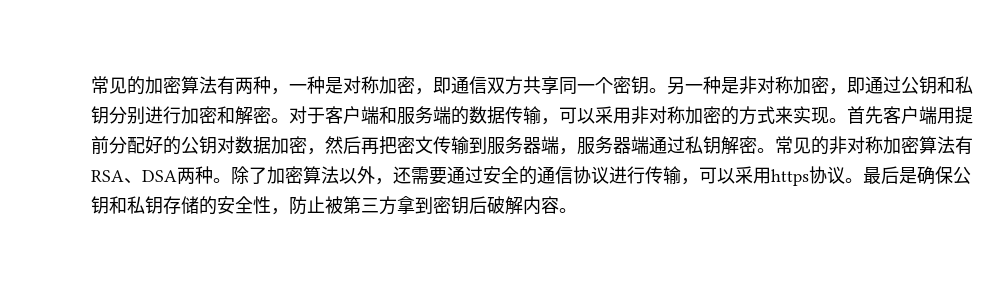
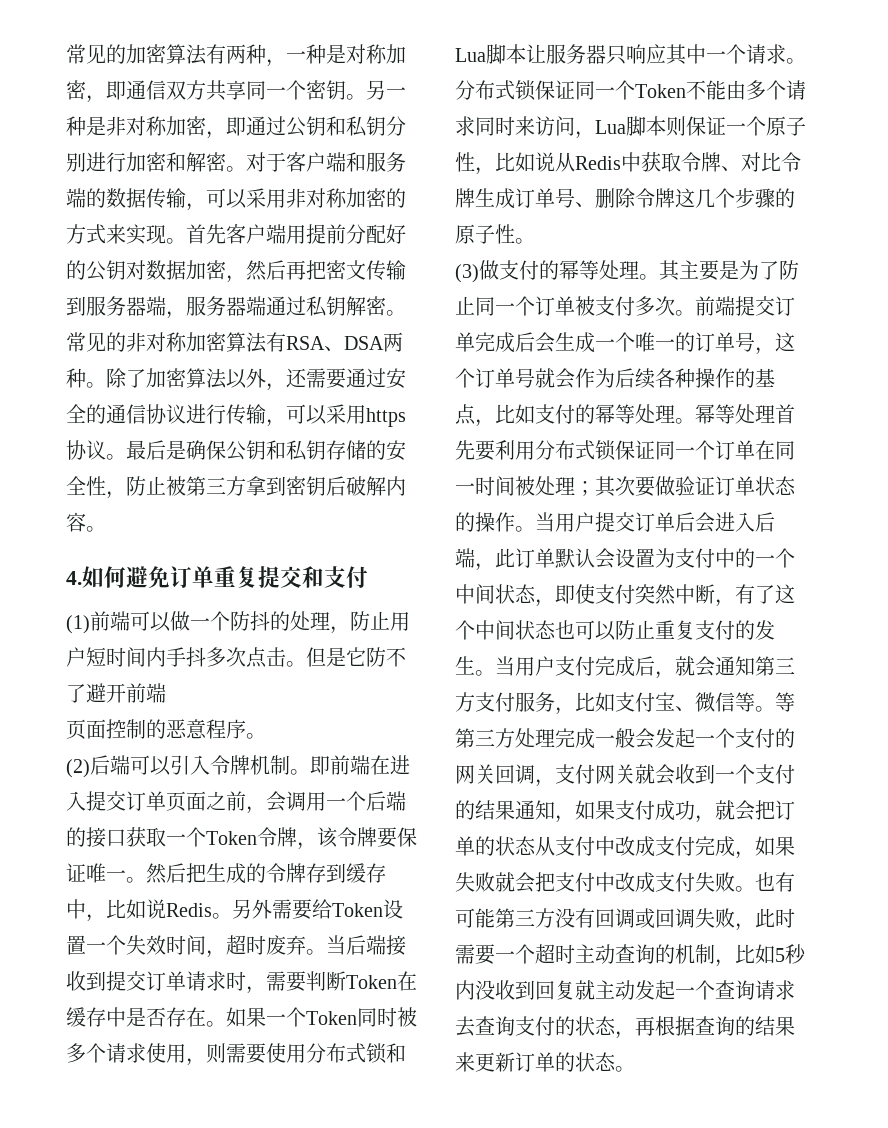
(577, 210) none -> [66,566,368,588] [66,611,410,634] [66,647,406,668] [66,683,166,703] [66,719,266,739] [66,755,410,778] [66,791,406,814] [66,827,417,850] [66,863,386,884] [66,899,403,922] [66,935,406,958] [66,971,417,994] [66,1007,417,1027] [66,1043,406,1066] [455,44,806,65] [455,80,806,101] [455,116,806,139] [455,152,801,175] [455,188,795,209] [455,224,535,244] [455,260,799,283] [455,296,795,316] [455,332,795,355] [455,368,775,389] [455,404,795,427] [455,440,795,461] [455,476,796,497] [455,512,775,533] [455,548,795,571] [455,584,795,607] [455,620,775,641] [455,656,795,679] [455,692,795,715] [455,728,795,749] [455,764,795,787] [455,800,795,823] [455,836,795,859] [455,872,795,893] [455,908,795,931] [455,944,806,967] [455,980,795,1000] [455,1016,795,1039] [455,1052,635,1072] // 4.如何避免订单重复提交和支付 // (1)前端可以做一个防抖的处理，防止用户短时间内手抖多次点击。但是它防不了避开前端 // 页面控制的恶意程序。 // (2)后端可以引入令牌机制。即前端在进入提交订单页面之前，会调用一个后端的接口获取一个Token令牌，该令牌要保证唯一。然后把生成的令牌存到缓存中，比如说Redis。另外需要给Token设置一个失效时间，超时废弃。当后端接收到提交订单请求时，需要判断Token在缓存中是否存在。如果一个Token同时被多个请求使用，则需要使用分布式锁和Lua脚本让服务器只响应其中一个请求。分布式锁保证同一个Token不能由多个请求同时来访问，Lua脚本则保证一个原子性，比如说从Redis中获取令牌、对比令牌生成订单号、删除令牌这几个步骤的原子性。 // (3)做支付的幂等处理。其主要是为了防止同一个订单被支付多次。前端提交订单完成后会生成一个唯一的订单号，这个订单号就会作为后续各种操作的基点，比如支付的幂等处理。幂等处理首先要利用分布式锁保证同一个订单在同一时间被处理；其次要做验证订单状态的操作。当用户提交订单后会进入后端，此订单默认会设置为支付中的一个中间状态，即使支付突然中断，有了这个中间状态也可以防止重复支付的发生。当用户支付完成后，就会通知第三方支付服务，比如支付宝、微信等。等第三方处理完成一般会发起一个支付的网关回调，支付网关就会收到一个支付的结果通知，如果支付成功，就会把订单的状态从支付中改成支付完成，如果失败就会把支付中改成支付失败。也有可能第三方没有回调或回调失败，此时需要一个超时主动查询的机制，比如5秒内没收到回复就主动发起一个查询请求去查询支付的状态，再根据查询的结果来更新订单的状态。

